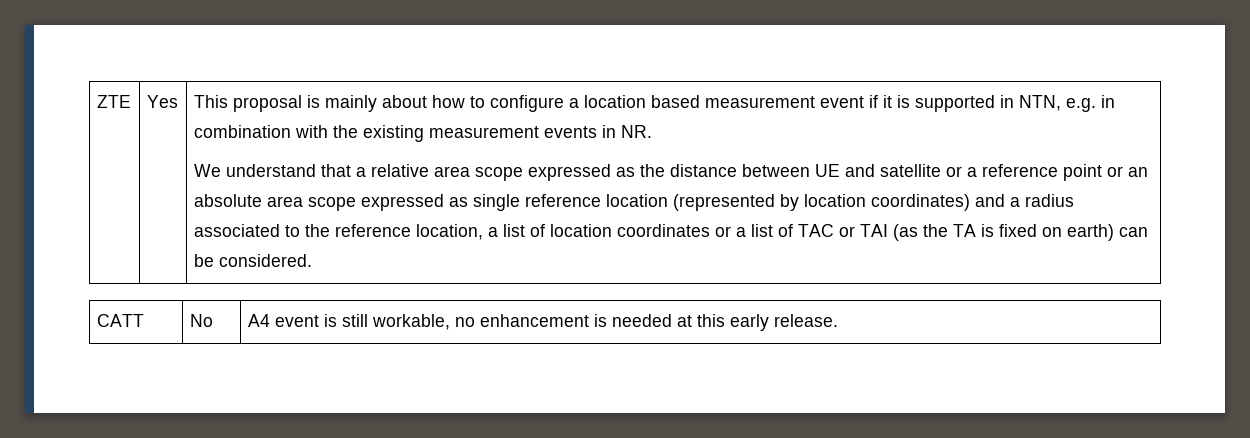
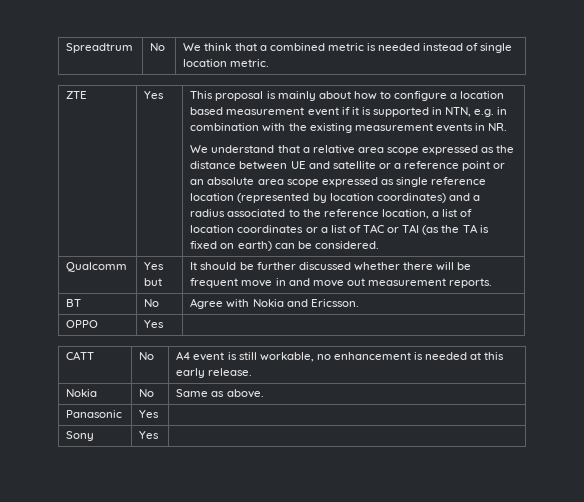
(96, 101) none -> [66,43,134,53] [150,43,166,51] [183,43,513,53] [183,59,270,67] Spreadtrum | No | We think that a combined metric is needed instead of single location metric. //
(312, 260) none -> [66,262,128,272] [144,262,165,270] [144,278,163,286] [190,262,472,271] [190,278,493,288] [66,299,82,307] [144,299,160,307] [190,298,359,309] [66,320,99,328] [144,320,165,328] // Qualcomm | Yes but | It should be further discussed whether there will be frequent move in and move out measurement reports. // BT | No | Agree with Nokia and Ericsson. // OPPO | Yes |
(838, 320) none -> [66,389,98,397] [139,389,155,397] [176,389,264,398] [66,410,123,418] [139,410,160,418] [66,431,95,441] [139,431,160,439] // Nokia | No | Same as above. // Panasonic | Yes | // Sony | Yes |

